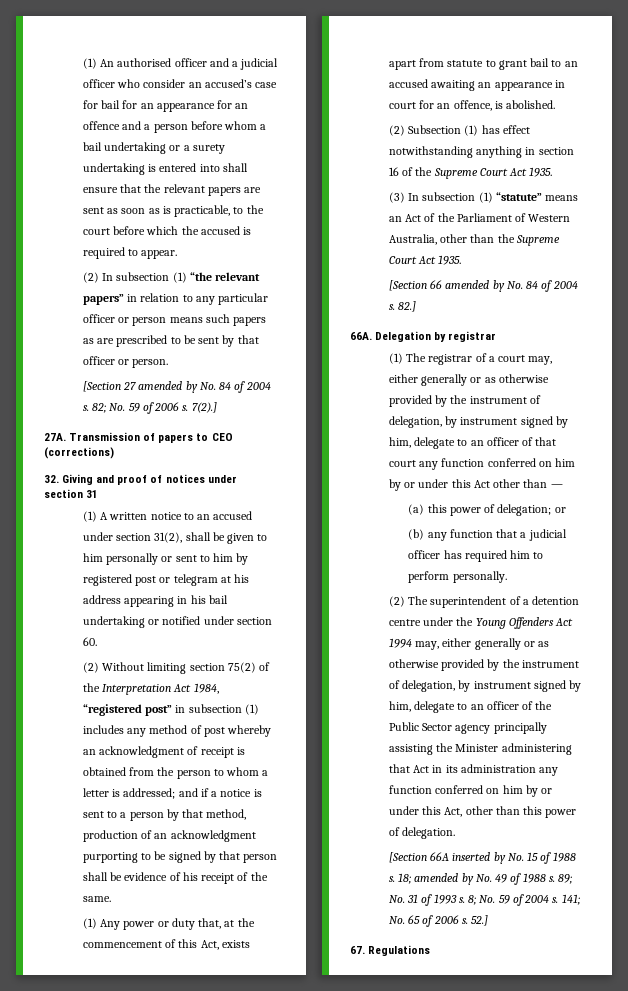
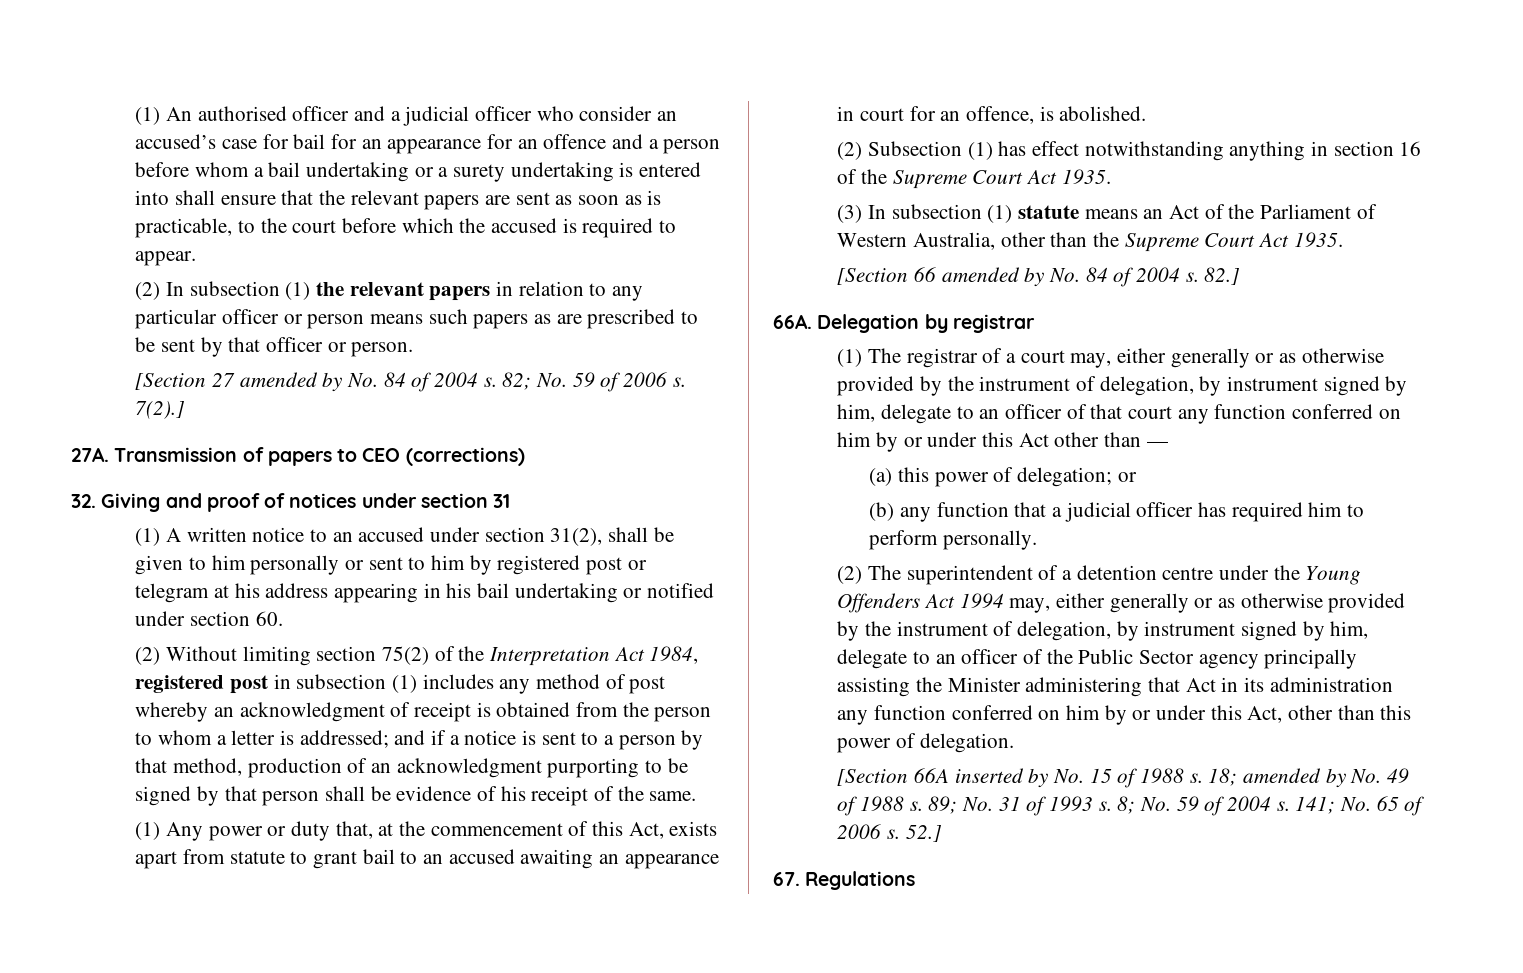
[189,272,261,281] [82,294,124,305] “the relevant papers” -> [315,282,491,301] the relevant papers
[82,704,173,716] “registered post” -> [135,675,268,694] registered post
[495,192,542,201] “statute” -> [1017,205,1079,219] statute

